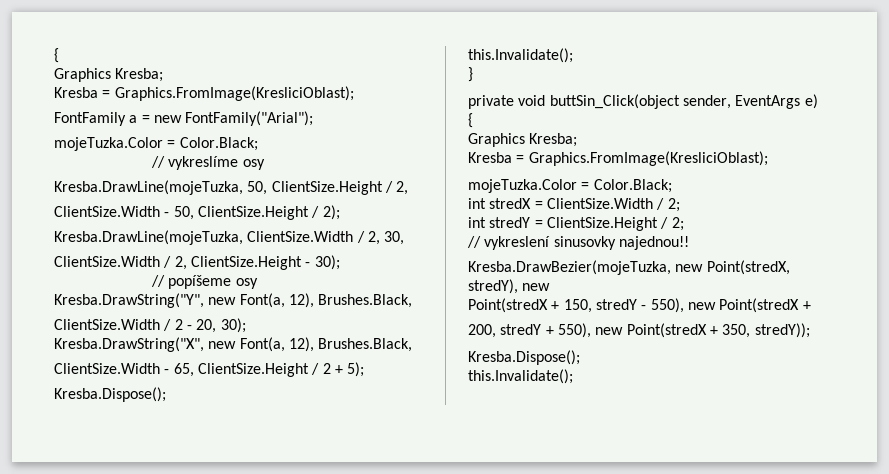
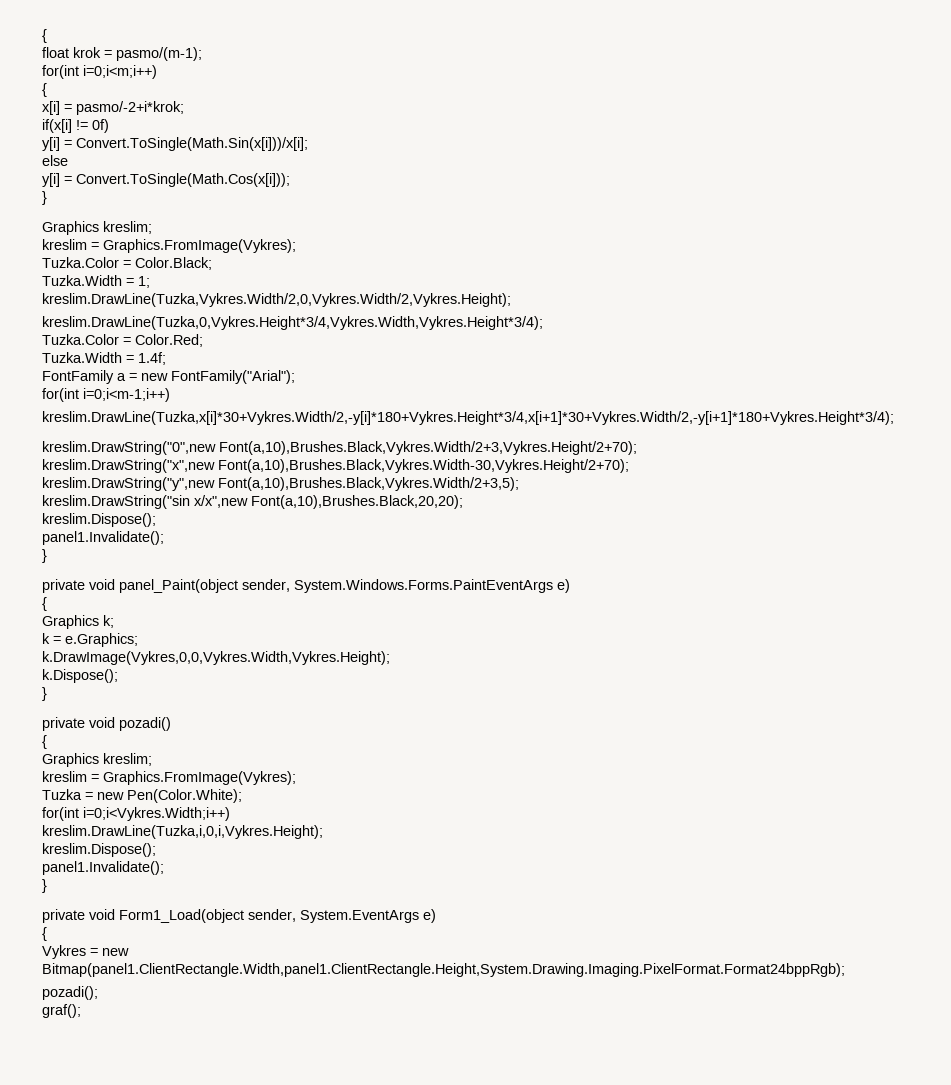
[54,48,59,63] [54,68,164,82] [54,86,354,101] { // Graphics Kresba; // Kresba = Graphics.FromImage(KresliciOblast); -> [42,29,47,43] [42,47,202,61] [42,65,157,79] [42,83,47,97] [42,101,184,115] [42,119,109,133] [42,137,308,151] [42,155,68,166] [42,173,290,187] [42,191,47,205] [42,221,152,235] [42,239,296,253] [42,257,212,270] [42,275,150,288] [42,293,511,307] [42,316,543,330] [42,334,203,347] [42,352,166,365] { // float krok = pasmo/(m-1); // for(int i=0;i<m;i++) // { // x[i] = pasmo/-2+i*krok; // if(x[i] != 0f) // y[i] = Convert.ToSingle(Math.Sin(x[i]))/x[i]; // else // y[i] = Convert.ToSingle(Math.Cos(x[i])); // } // Graphics kreslim; // kreslim = Graphics.FromImage(Vykres); // Tuzka.Color = Color.Black; // Tuzka.Width = 1; // kreslim.DrawLine(Tuzka,Vykres.Width/2,0,Vykres.Width/2,Vykres.Height); // kreslim.DrawLine(Tuzka,0,Vykres.Height*3/4,Vykres.Width,Vykres.Height*3/4); // Tuzka.Color = Color.Red; // Tuzka.Width = 1.4f;
[54,137,258,151] [150,156,265,170] [54,180,409,195] [54,205,340,220] [54,230,405,245] [54,255,340,270] [150,275,258,289] [54,293,413,308] [54,318,246,333] [54,337,413,352] [54,362,365,377] [54,387,166,402] [468,48,573,63] [468,67,473,82] [468,94,801,109] mojeTuzka.Color = Color.Black; // // vykreslíme osy // Kresba.DrawLine(mojeTuzka, 50, ClientSize.Height / 2, // ClientSize.Width - 50, ClientSize.Height / 2); // Kresba.DrawLine(mojeTuzka, ClientSize.Width / 2, 30, // ClientSize.Width / 2, ClientSize.Height - 30); // // popíšeme osy // Kresba.DrawString("Y", new Font(a, 12), Brushes.Black, // ClientSize.Width / 2 - 20, 30); // Kresba.DrawString("X", new Font(a, 12), Brushes.Black, // ClientSize.Width - 65, ClientSize.Height / 2 + 5); // Kresba.Dispose(); // this.Invalidate(); // } // private void buttSin_Click(object sender, EventArgs -> [42,388,170,402] [42,411,894,425] [42,441,637,455] [42,459,629,473] [42,477,519,491] [42,495,463,509] [42,513,156,527] [42,531,164,545] [42,549,47,563] [42,579,553,593] for(int i=0;i<m-1;i++) // kreslim.DrawLine(Tuzka,x[i]*30+Vykres.Width/2,-y[i]*180+Vykres.Height*3/4,x[i+1]*30+Vykres.Width/2,-y[i+1]*180+Vykres.Height*3/4); // kreslim.DrawString("0",new Font(a,10),Brushes.Black,Vykres.Width/2+3,Vykres.Height/2+70); // kreslim.DrawString("x",new Font(a,10),Brushes.Black,Vykres.Width-30,Vykres.Height/2+70); // kreslim.DrawString("y",new Font(a,10),Brushes.Black,Vykres.Width/2+3,5); // kreslim.DrawString("sin x/x",new Font(a,10),Brushes.Black,20,20); // kreslim.Dispose(); // panel1.Invalidate(); // } // private void panel_Paint(object sender, System.Windows.Forms.PaintEventArgs
[529,133,578,147] [468,151,768,166] [468,179,672,193] [468,198,680,212] [468,217,684,231] [467,236,689,250] [468,260,790,275] [468,279,551,294] [468,298,811,313] [468,323,810,338] [468,350,580,365] [468,369,573,384] Kresba; // Kresba = Graphics.FromImage(KresliciOblast); // mojeTuzka.Color = Color.Black; // int stredX = ClientSize.Width / 2; // int stredY = ClientSize.Height / 2; // // vykreslení sinusovky najednou!! // Kresba.DrawBezier(mojeTuzka, new Point(stredX, stredY), new // Point(stredX + 150, stredY - 550), new Point(stredX + // 200, stredY + 550), new Point(stredX + 350, stredY)); // Kresba.Dispose(); // this.Invalidate(); -> [103,615,114,628] [42,633,138,647] [42,651,390,665] [42,669,118,683] [42,687,47,701] [42,717,171,731] [42,735,47,749] [42,753,152,767] [42,771,296,785] [42,789,242,803] [42,807,230,821] [42,825,323,839] [42,843,156,857] [42,861,164,875] [42,879,47,893] [42,909,436,923] [42,927,47,941] [42,945,129,959] [42,963,845,977] [42,986,98,1000] [42,1004,81,1018] k; // k = e.Graphics; // k.DrawImage(Vykres,0,0,Vykres.Width,Vykres.Height); // k.Dispose(); // } // private void pozadi() // { // Graphics kreslim; // kreslim = Graphics.FromImage(Vykres); // Tuzka = new Pen(Color.White); // for(int i=0;i<Vykres.Width;i++) // kreslim.DrawLine(Tuzka,i,0,i,Vykres.Height); // kreslim.Dispose(); // panel1.Invalidate(); // } // private void Form1_Load(object sender, System.EventArgs e) // { // Vykres = new Bitmap(panel1.ClientRectangle.Width,panel1.ClientRectangle.Height,System.Drawing.Imaging.PixelFormat.Format24bppRgb); // pozadi(); // graf();

